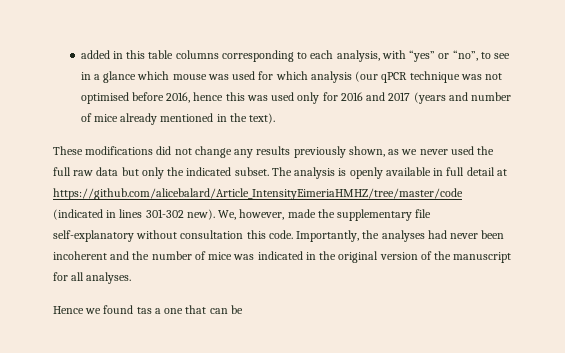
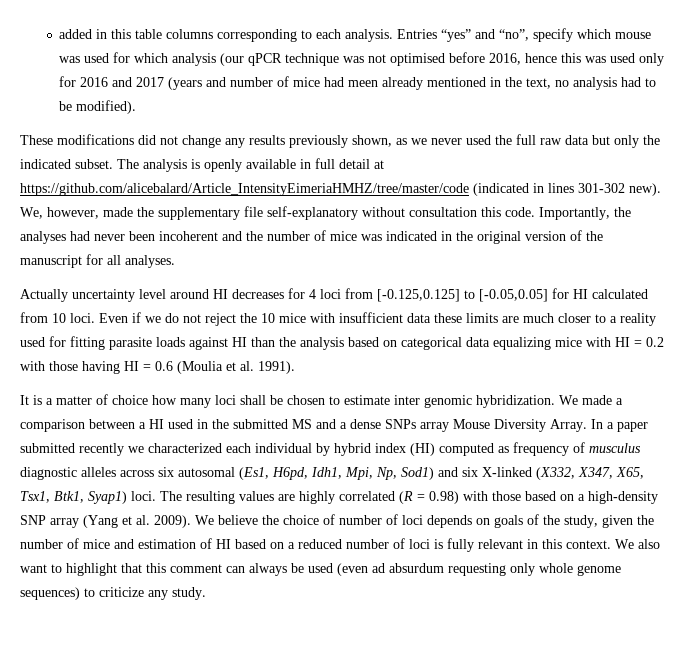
[336,50,511,62] [80,71,137,83] analysis, with “yes” or “no”, to see in a glance -> [345,28,574,42] analysis. Entries “yes” and “no”, specify
(118, 118) none -> [324,77,379,87] had meen
[249,113,276,124] text). -> [526,77,657,90] [59,100,137,114] text, no analysis had to be modified).
[53,305,243,314] Hence we found tas a one that can be -> [20,288,648,302] [20,312,656,326] [20,336,664,350] [20,361,295,374] [20,394,623,408] [20,419,648,432] [20,442,641,456] [20,467,644,480] [20,491,658,504] [20,514,654,528] [20,538,660,552] [20,563,621,576] [20,587,206,600] Actually uncertainty level around HI decreases for 4 loci from [-0.125,0.125] to [-0.05,0.05] for HI calculated from 10 loci. Even if we do not reject the 10 mice with insufficient data these limits are much closer to a reality used for fitting parasite loads against HI than the analysis based on categorical data equalizing mice with HI = 0.2 with those having HI = 0.6 (Moulia et al. 1991). // It is a matter of choice how many loci shall be chosen to estimate inter genomic hybridization. We made a comparison between a HI used in the submitted MS and a dense SNPs array Mouse Diversity Array. In a paper submitted recently we characterized each individual by hybrid index (HI) computed as frequency of musculus diagnostic alleles across six autosomal (Es1, H6pd, Idh1, Mpi, Np, Sod1) and six X-linked (X332, X347, X65, Tsx1, Btk1, Syap1) loci. The resulting values are highly correlated (R = 0.98) with those based on a high-density SNP array (Yang et al. 2009). We believe the choice of number of loci depends on goals of the study, given the number of mice and estimation of HI based on a reduced number of loci is fully relevant in this context. We also want to highlight that this comment can always be used (even ad absurdum requesting only whole genome sequences) to criticize any study.

